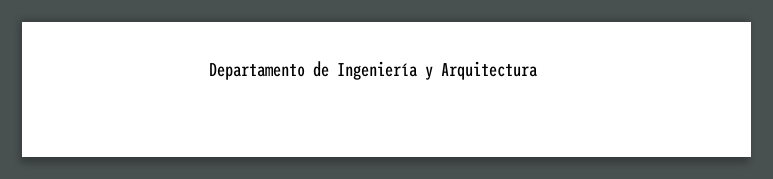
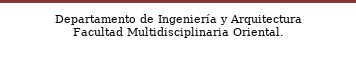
(537, 70) none -> [72,27,284,38] // Facultad Multidisciplinaria Oriental.

